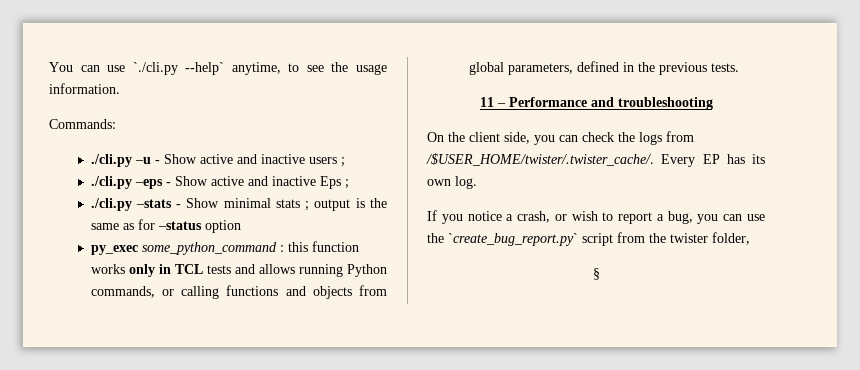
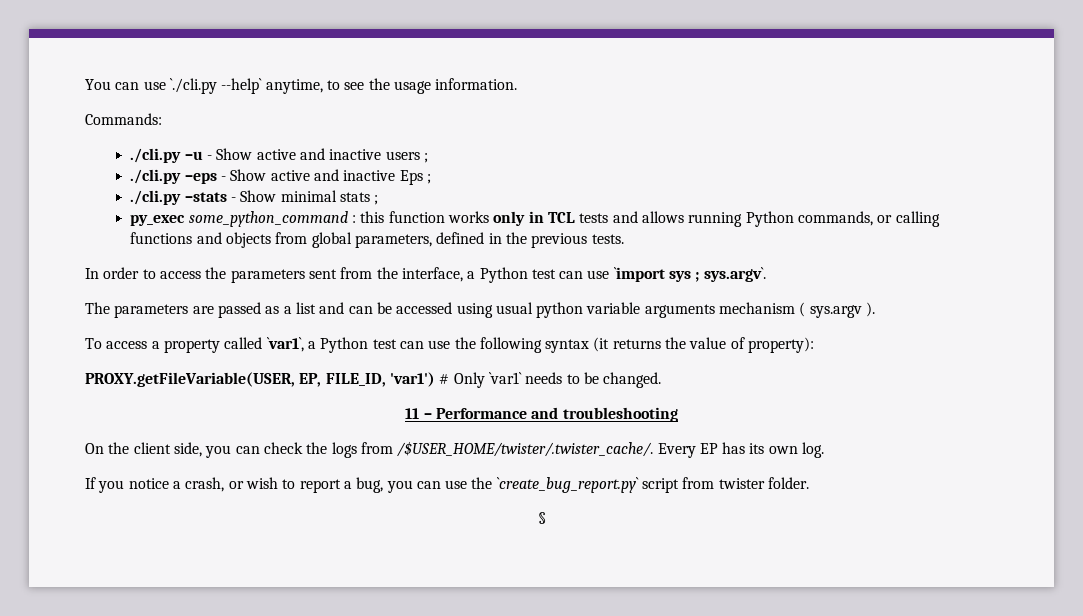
[314,198,387,211] [90,219,241,233] output is the same as for –status option -> (379, 200) none
(739, 67) none -> [85,267,766,283] [85,302,876,318] [85,337,815,353] [85,372,662,388] // In order to access the parameters sent from the interface, a Python test can use `import sys ; sys.argv`. // The parameters are passed as a list and can be accessed using usual python variable arguments mechanism ( sys.argv ). // To access a property called `var1`, a Python test can use the following syntax (it returns the value of property): // PROXY.getFileVariable(USER, EP, FILE_ID, 'var1') # Only `var1` needs to be changed.
[649,232,750,245] the twister folder, -> [718,477,810,489] twister folder.

